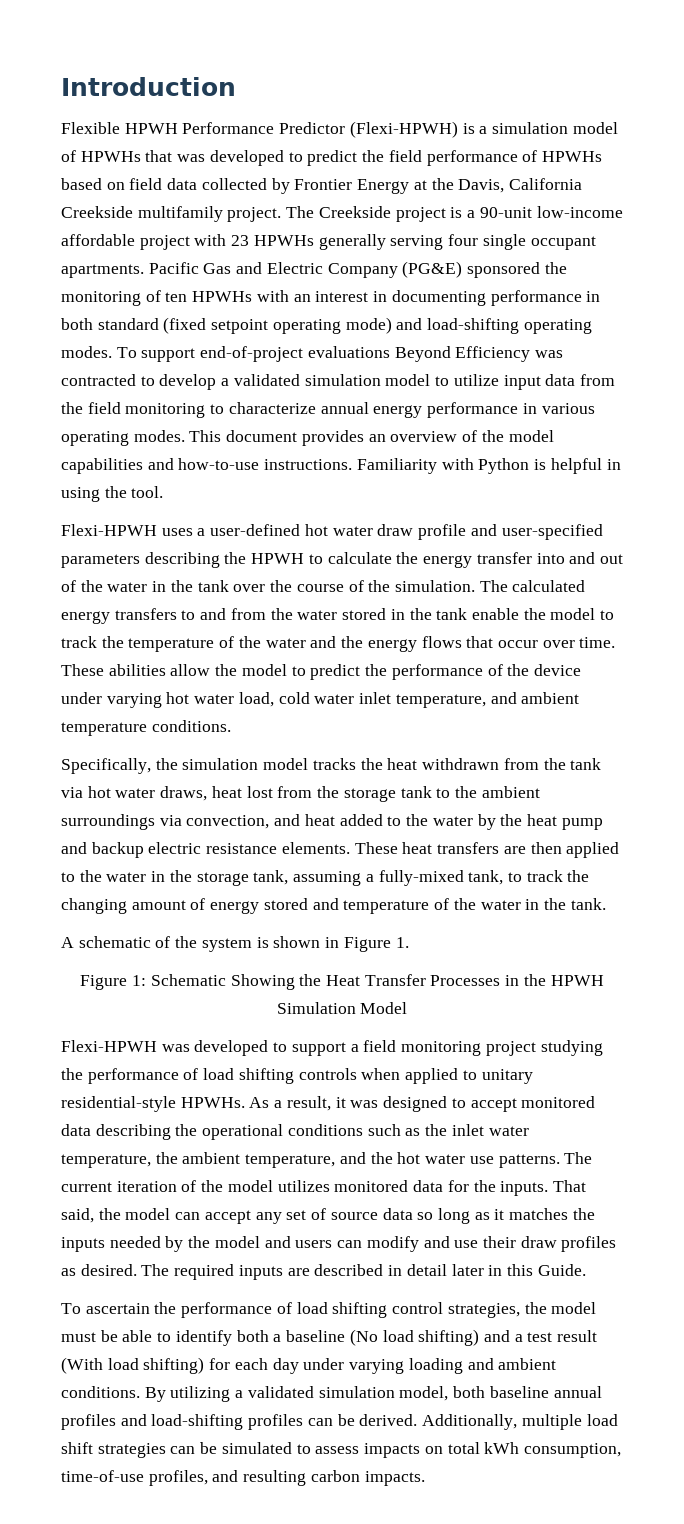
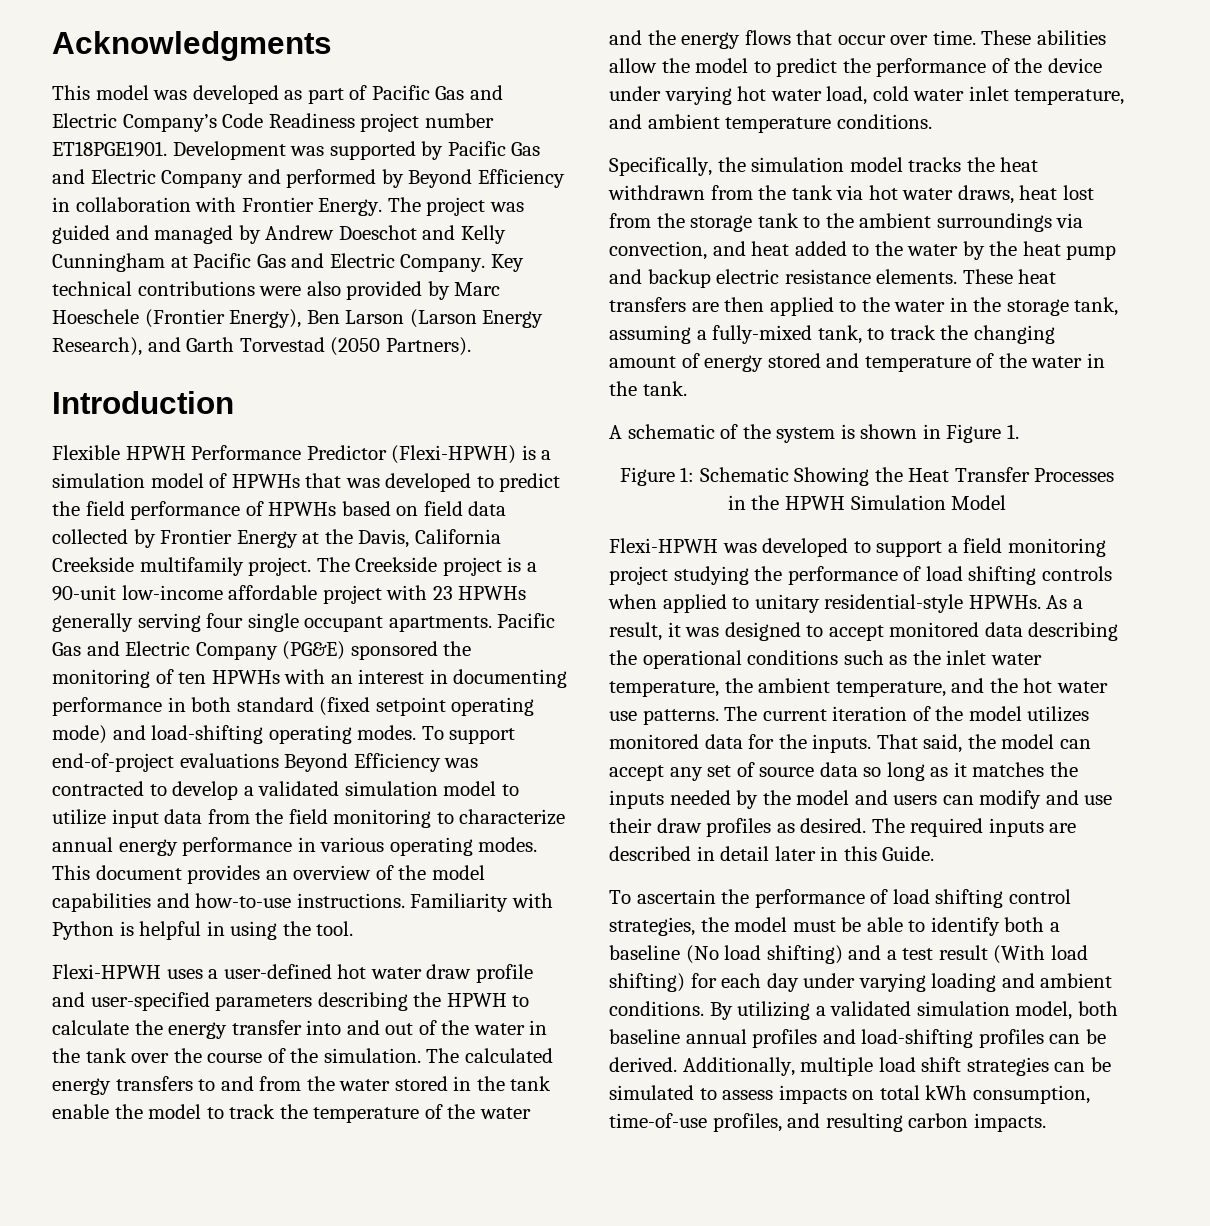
(61, 86) none -> [52,31,332,61] [52,85,503,104] [52,113,494,132] [52,141,541,160] [52,169,565,188] [52,197,524,216] [52,225,506,244] [52,253,524,272] [52,281,501,300] [52,309,544,328] [52,337,471,356] Acknowledgments // This model was developed as part of Pacific Gas and Electric Company’s Code Readiness project number ET18PGE1901. Development was supported by Pacific Gas and Electric Company and performed by Beyond Efficiency in collaboration with Frontier Energy. The project was guided and managed by Andrew Doeschot and Kelly Cunningham at Pacific Gas and Electric Company. Key technical contributions were also provided by Marc Hoeschele (Frontier Energy), Ben Larson (Larson Energy Research), and Garth Torvestad (2050 Partners). //

